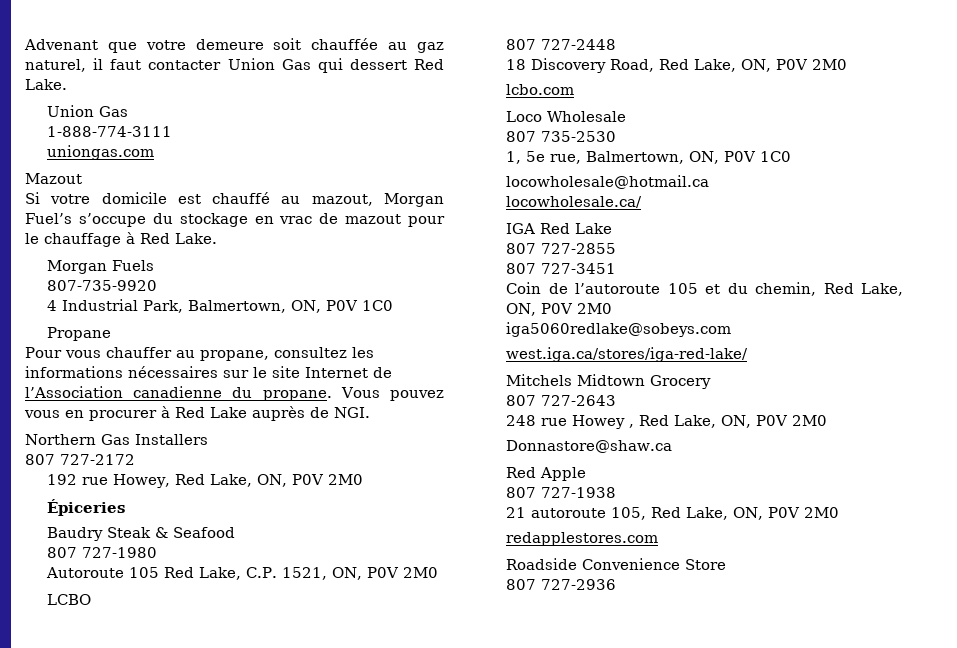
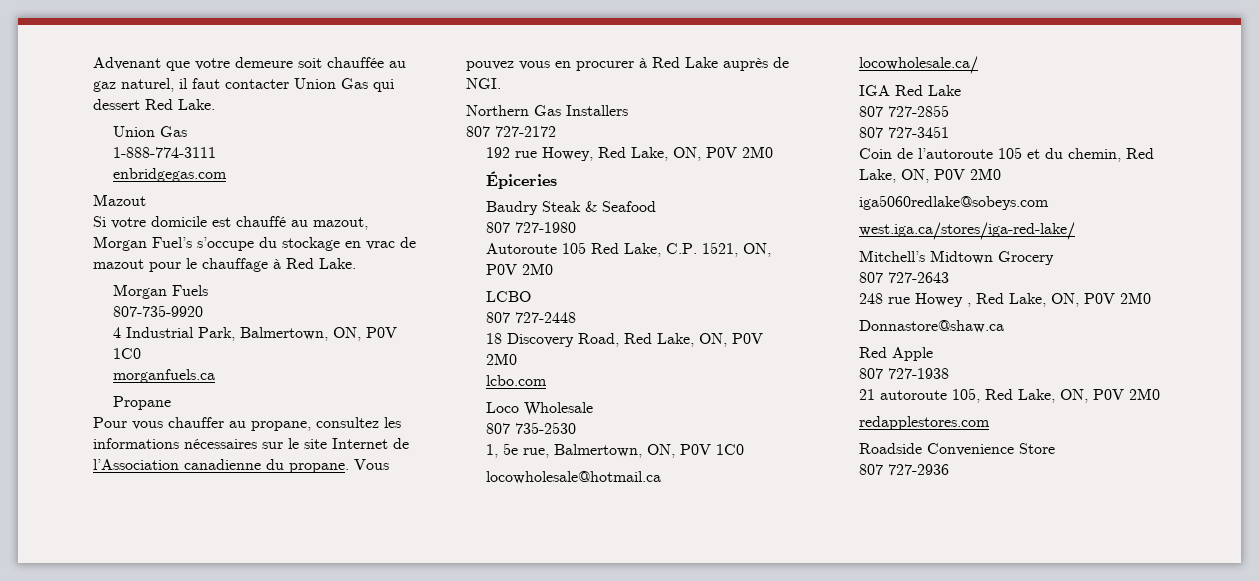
[47,145,155,160] uniongas.com -> [113,168,228,182] enbridgegas.com
(394, 305) none -> [113,369,216,383] // morganfuels.ca
[506,374,573,386] Mitchels -> [859,250,926,262] Mitchell’s

